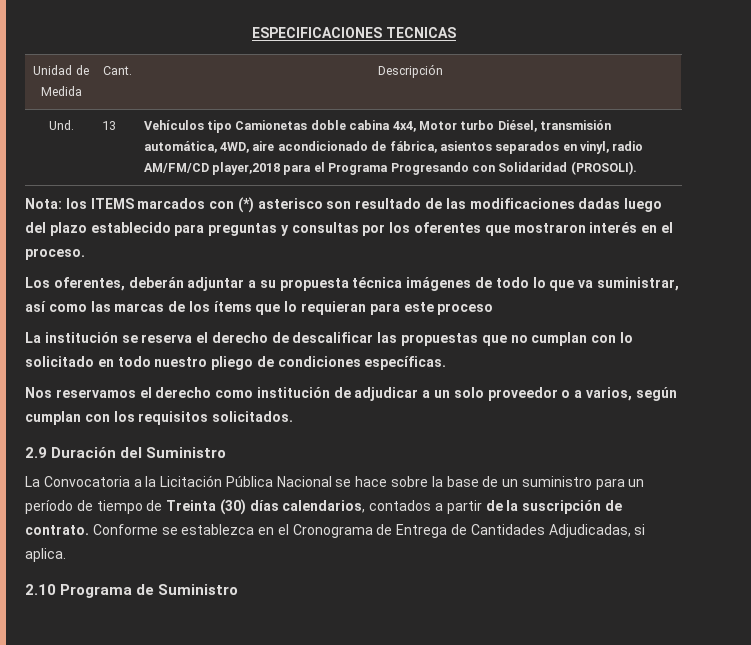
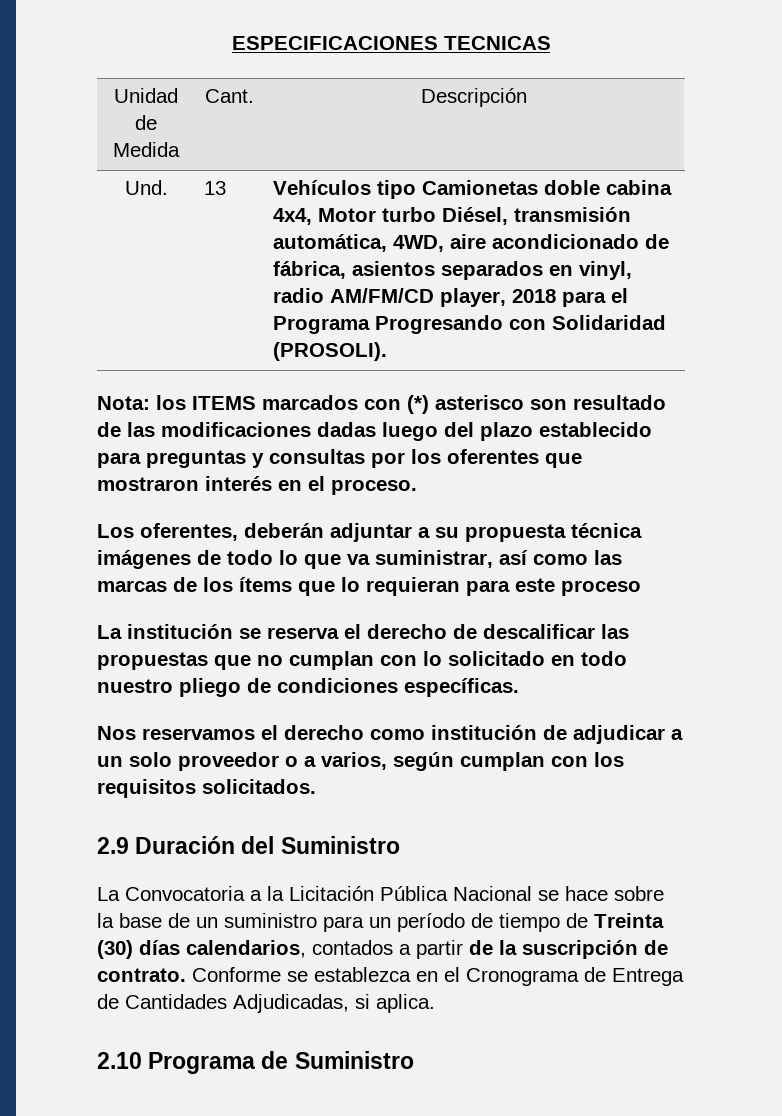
[212,162,281,175] player,2018 -> [439,288,556,307] player, 2018

